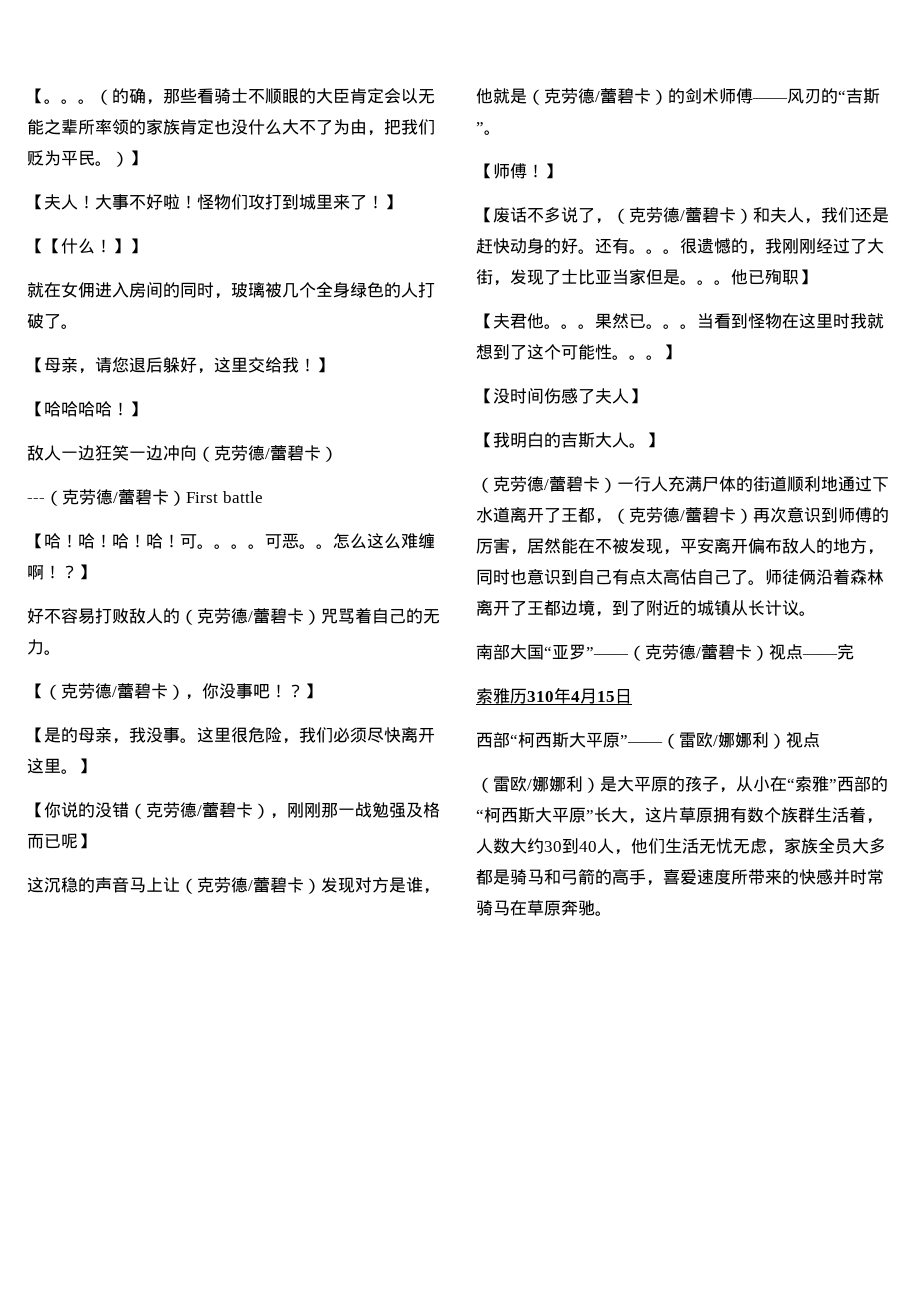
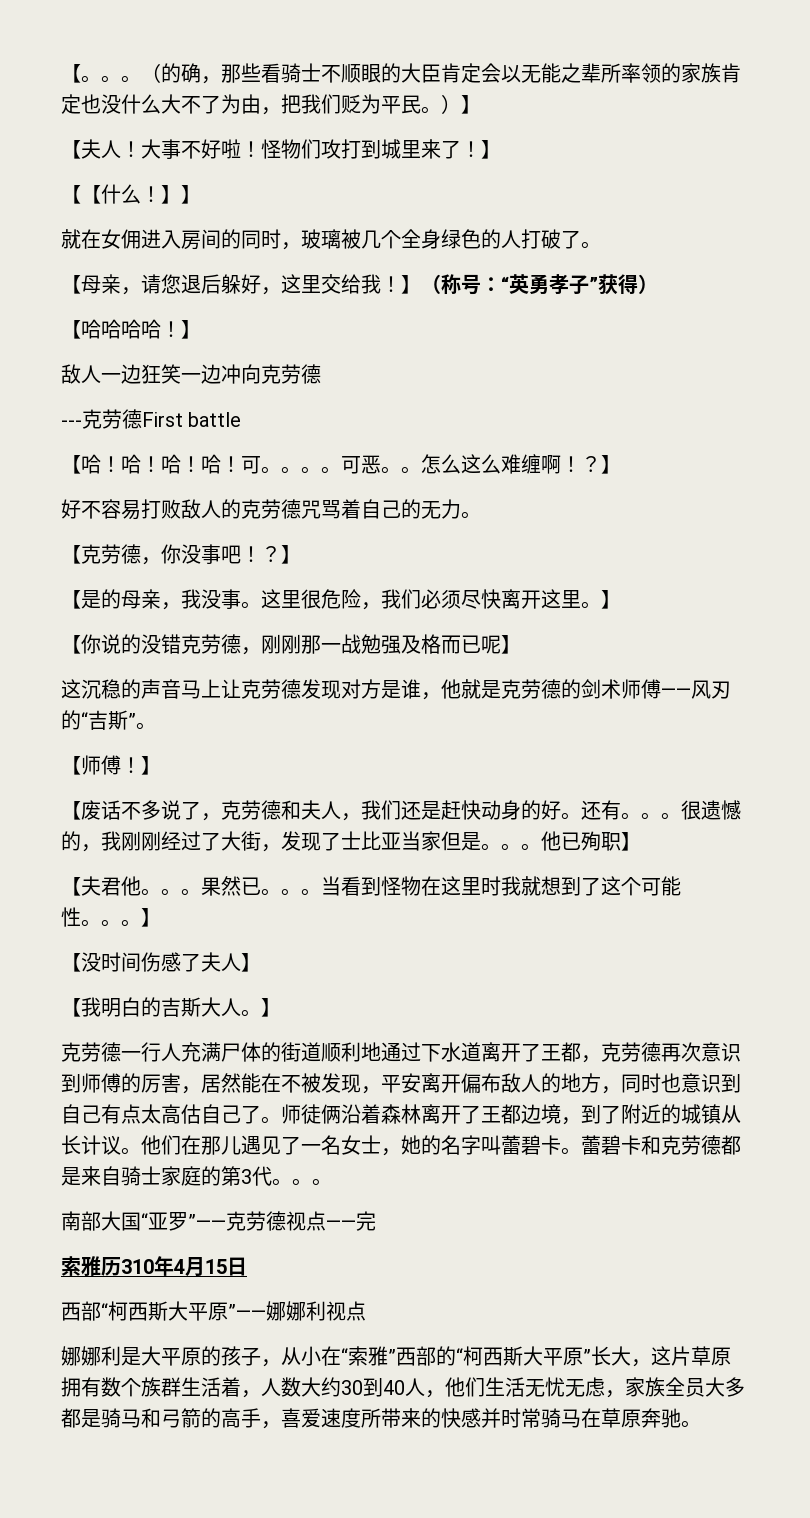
(333, 365) none -> [421,274,658,295] （称号：“英勇孝子”获得）
[197,445,338,462] [27,489,186,506] （克劳德/蕾碧卡） // ---（克劳德/蕾碧卡） -> [261,364,321,384] [61,409,142,429] 克劳德 // ---克劳德
[180,608,321,625] （克劳德/蕾碧卡） -> [241,499,301,519] 克劳德
[44,683,185,700] （克劳德/蕾碧卡） -> [81,544,141,564] 克劳德
[129,802,270,819] （克劳德/蕾碧卡） -> [181,634,241,654] 克劳德
[180,877,321,894] （克劳德/蕾碧卡） -> [241,679,301,699] 克劳德
[527,88,668,105] （克劳德/蕾碧卡） -> [501,679,561,699] 克劳德
[612,207,753,224] （克劳德/蕾碧卡） -> [221,800,281,820] 克劳德
[476,476,617,493] （克劳德/蕾碧卡） -> [61,1042,121,1062] 克劳德
[612,507,753,524] （克劳德/蕾碧卡） -> [601,1042,661,1062] 克劳德
(816, 613) none -> [141,1135,741,1156] [61,1166,332,1186] 他们在那儿遇见了一名女士，她的名字叫蕾碧卡。蕾碧卡和克劳德都是来自骑士家庭的第3代。。。
[628,644,769,661] （克劳德/蕾碧卡） -> [226,1211,286,1231] 克劳德
[662,732,820,749] [476,776,600,793] （雷欧/娜娜利）视点 // （雷欧/娜娜利） -> [266,1301,366,1321] [61,1346,121,1366] 娜娜利视点 // 娜娜利

